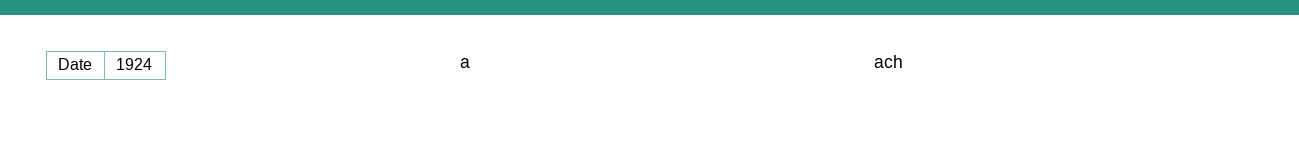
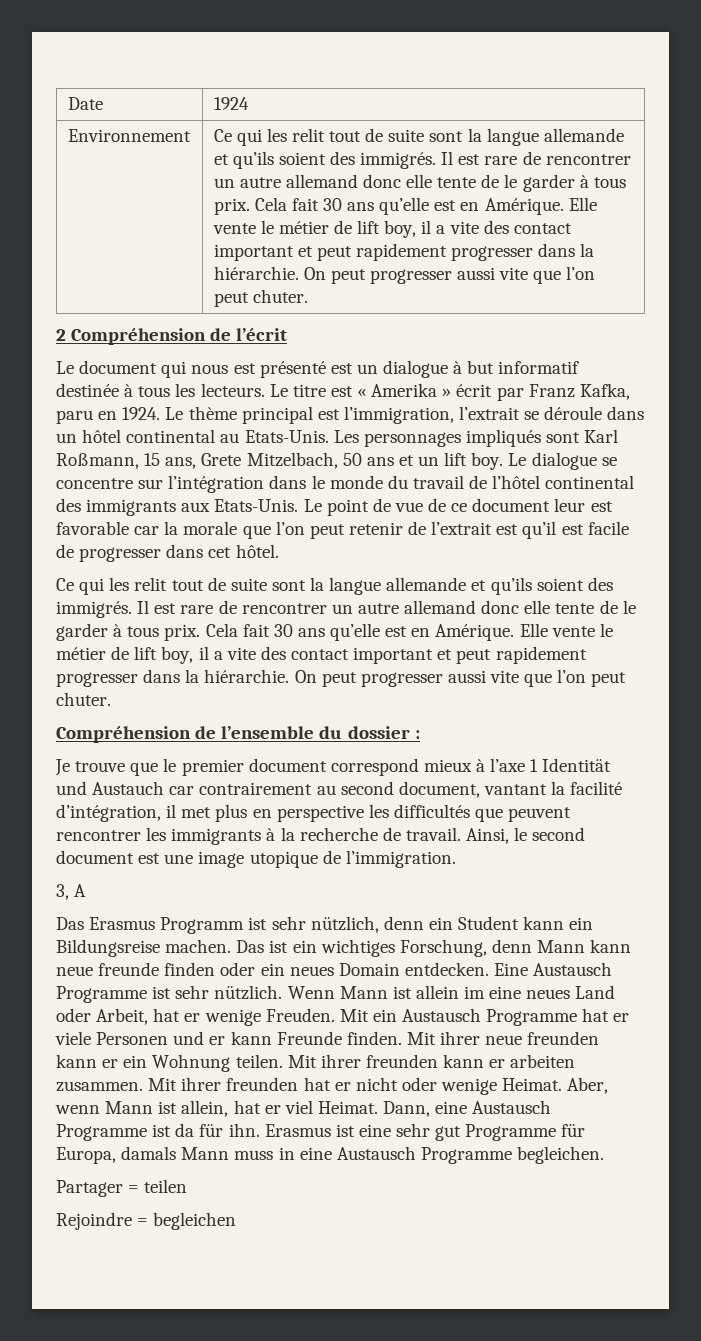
[460,58,470,68] [874,55,903,68] // a // ach -> [67,129,191,142] [213,128,624,146] [213,151,631,169] [213,174,626,192] [213,197,597,215] [212,220,572,238] [213,243,595,261] [213,266,596,284] [213,289,308,307] [56,328,288,345] [56,360,580,378] [56,383,630,401] [56,406,645,424] [56,429,619,447] [56,452,617,470] [56,475,635,493] [56,498,613,516] [56,521,629,539] [56,544,279,562] [56,577,613,595] [56,600,636,618] [56,623,613,641] [56,646,587,664] [56,669,627,687] [56,692,111,706] [56,726,420,743] [55,758,612,776] [56,781,623,798] [56,804,572,822] [56,827,586,845] [56,850,456,868] [56,884,87,900] [56,916,594,934] [56,939,632,957] [56,962,613,976] [56,985,616,1003] [56,1008,630,1026] [55,1031,600,1045] [56,1054,576,1072] [56,1077,609,1095] [55,1100,552,1117] [56,1123,586,1141] [56,1146,605,1164] [56,1179,188,1197] [56,1212,237,1230] // Environnement | Ce qui les relit tout de suite sont la langue allemande et qu’ils soient des immigrés. Il est rare de rencontrer un autre allemand donc elle tente de le garder à tous prix. Cela fait 30 ans qu’elle est en Amérique. Elle vente le métier de lift boy, il a vite des contact important et peut rapidement progresser dans la hiérarchie. On peut progresser aussi vite que l’on peut chuter. // 2 Compréhension de l’écrit // Le document qui nous est présenté est un dialogue à but informatif destinée à tous les lecteurs. Le titre est « Amerika » écrit par Franz Kafka, paru en 1924. Le thème principal est l’immigration, l’extrait se déroule dans un hôtel continental au Etats-Unis. Les personnages impliqués sont Karl Roßmann, 15 ans, Grete Mitzelbach, 50 ans et un lift boy. Le dialogue se concentre sur l’intégration dans le monde du travail de l’hôtel continental des immigrants aux Etats-Unis. Le point de vue de ce document leur est favorable car la morale que l’on peut retenir de l’extrait est qu’il est facile de progresser dans cet hôtel. // Ce qui les relit tout de suite sont la langue allemande et qu’ils soient des immigrés. Il est rare de rencontrer un autre allemand donc elle tente de le garder à tous prix. Cela fait 30 ans qu’elle est en Amérique. Elle vente le métier de lift boy, il a vite des contact important et peut rapidement progresser dans la hiérarchie. On peut progresser aussi vite que l’on peut chuter. // Compréhension de l’ensemble du dossier : // Je trouve que le premier document correspond mieux à l’axe 1 Identität und Austauch car contrairement au second document, vantant la facilité d’intégration, il met plus en perspective les difficultés que peuvent rencontrer les immigrants à la recherche de travail. Ainsi, le second document est une image utopique de l’immigration. // 3, A // Das Erasmus Programm ist sehr nützlich, denn ein Student kann ein Bildungsreise machen. Das ist ein wichtiges Forschung, denn Mann kann neue freunde finden oder ein neues Domain entdecken. Eine Austausch Programme ist sehr nützlich. Wenn Mann ist allein im eine neues Land oder Arbeit, hat er wenige Freuden. Mit ein Austausch Programme hat er viele Personen und er kann Freunde finden. Mit ihrer neue freunden kann er ein Wohnung teilen. Mit ihrer freunden kann er arbeiten zusammen. Mit ihrer freunden hat er nicht oder wenige Heimat. Aber, wenn Mann ist allein, hat er viel Heimat. Dann, eine Austausch Programme ist da für ihn. Erasmus ist eine sehr gut Programme für Europa, damals Mann muss in eine Austausch Programme begleichen. // Partager = teilen // Rejoindre = begleichen

